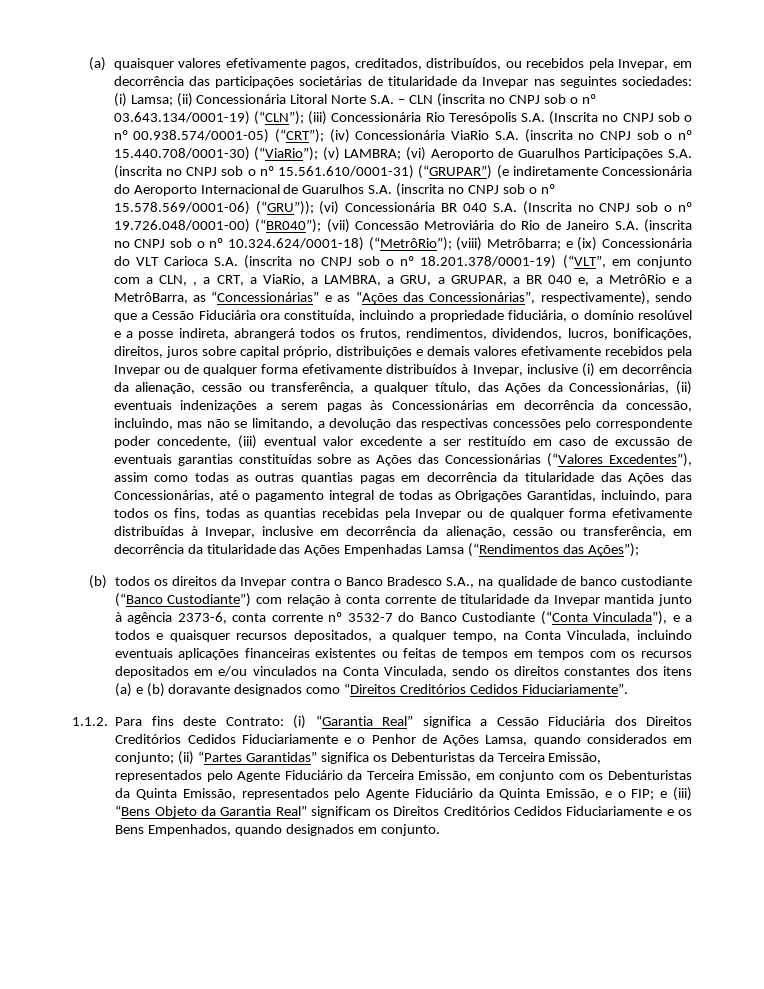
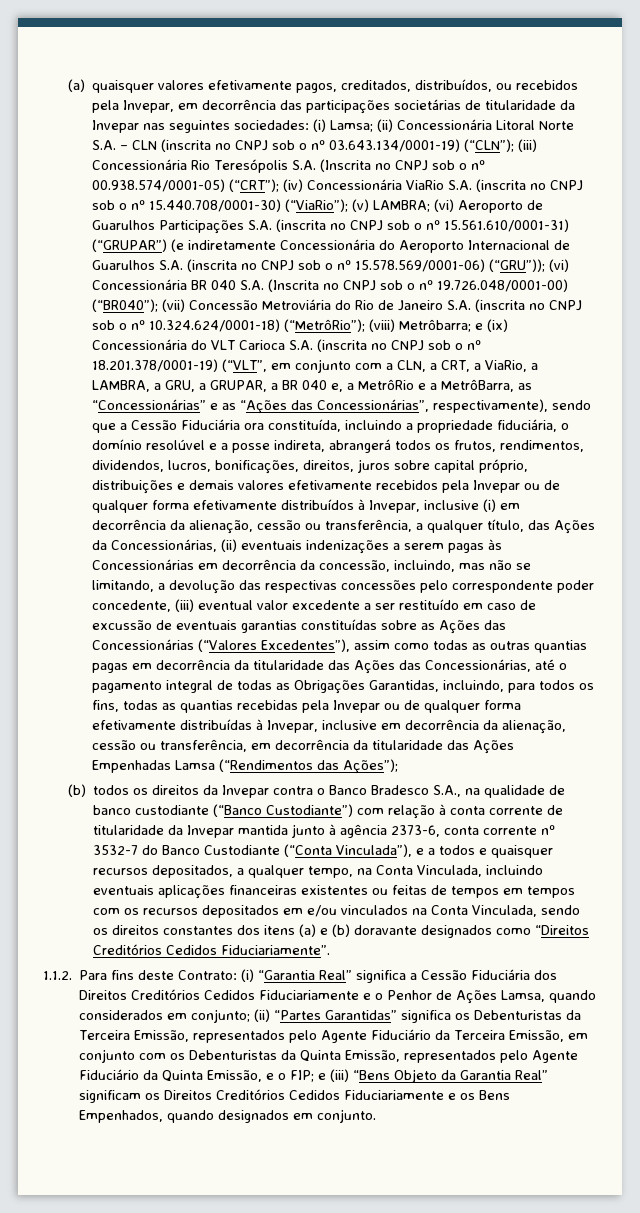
[193,282,198,286] , -> (427, 366) none

